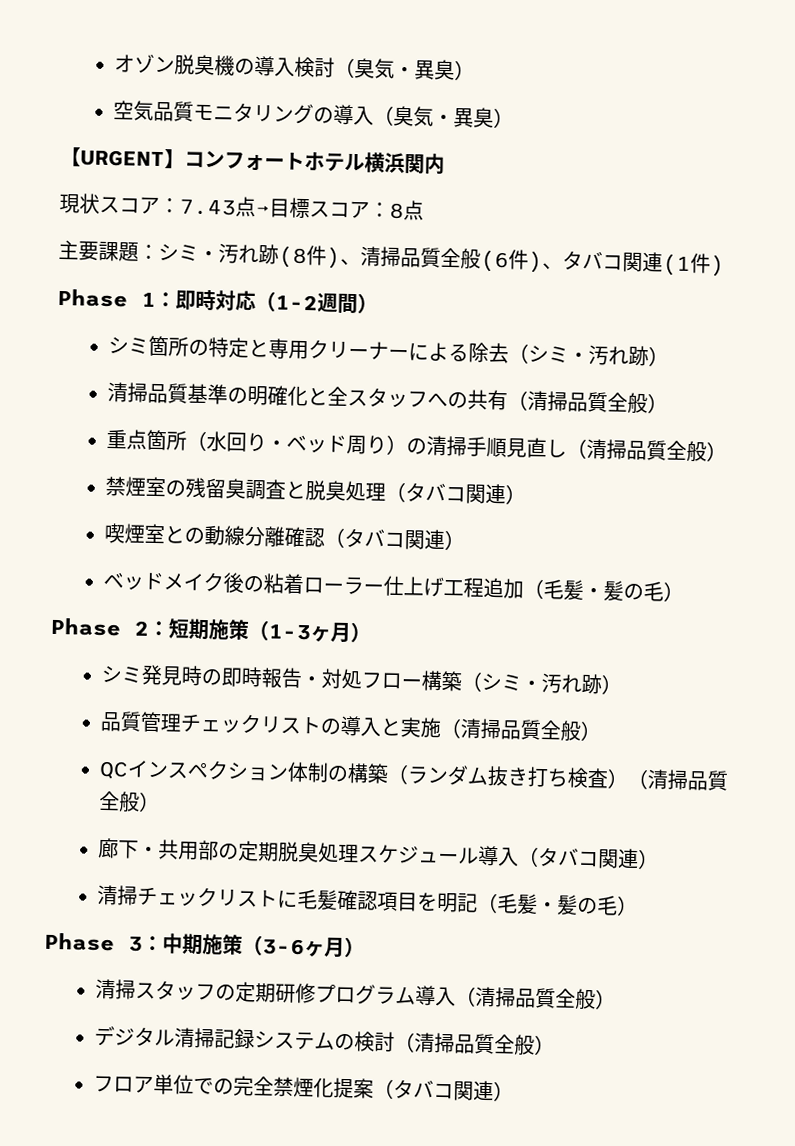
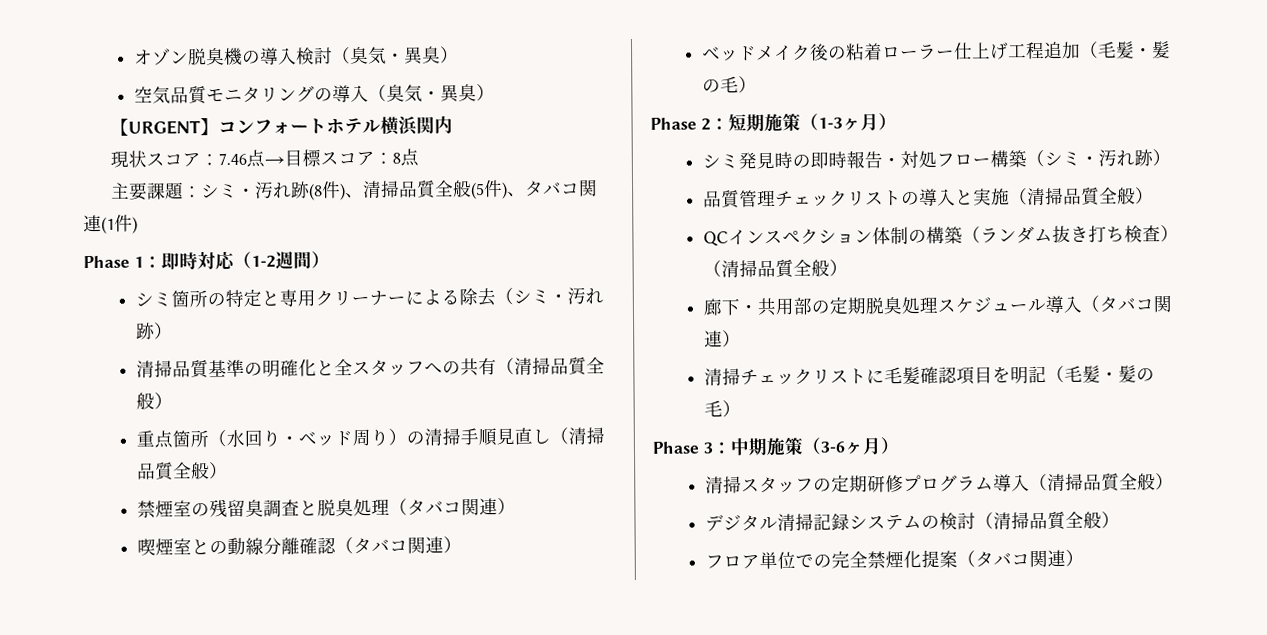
[179,199,236,216] 7.43 -> [217,152,247,166] 7.46
[480,249,509,273] (6 -> [470,182,485,200] (5

